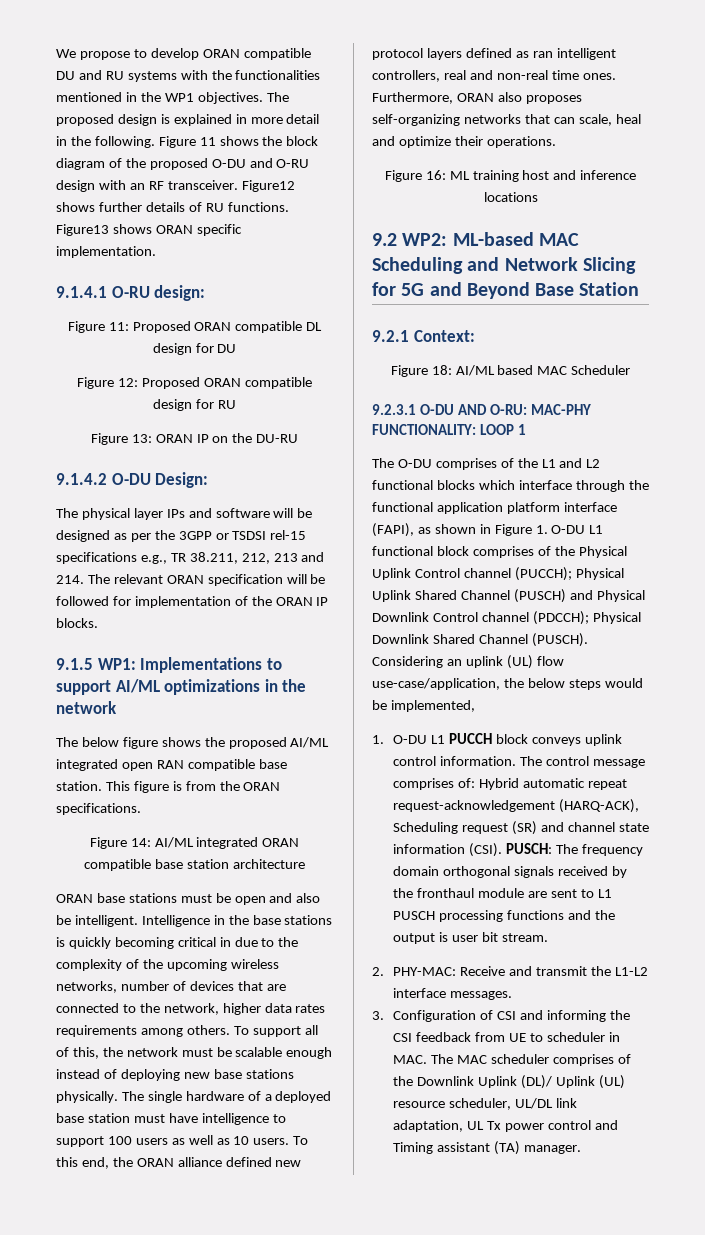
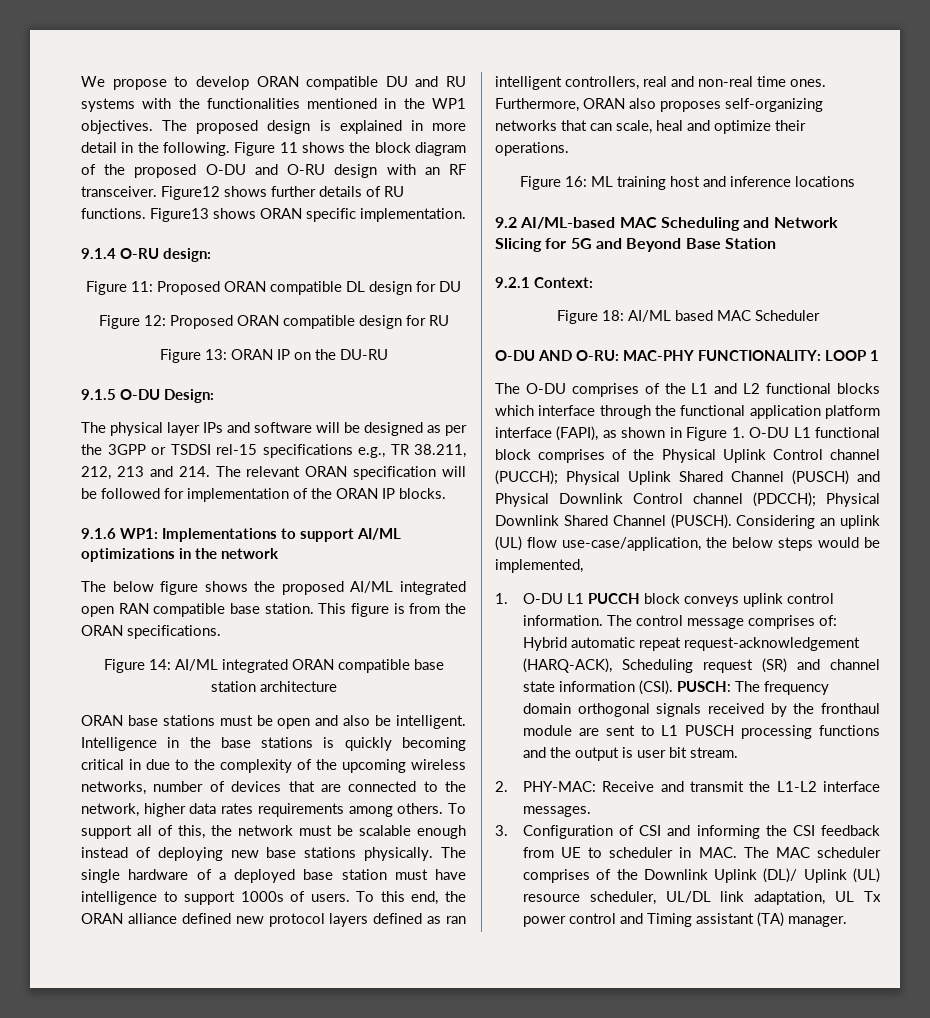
[56,286,107,298] 9.1.4.1 -> [81,248,116,259] 9.1.4
[56,473,107,485] 9.1.4.2 -> [81,389,116,400] 9.1.5
[56,658,93,670] 9.1.5 -> [81,528,116,539] 9.1.6
[107,1135,250,1145] 100 users as well as 10 -> [240,891,306,902] 1000s of
[402,232,534,246] WP2: ML-based -> [520,217,616,229] AI/ML-based
[372,404,416,415] 9.2.3.1 -> (820, 315) none

